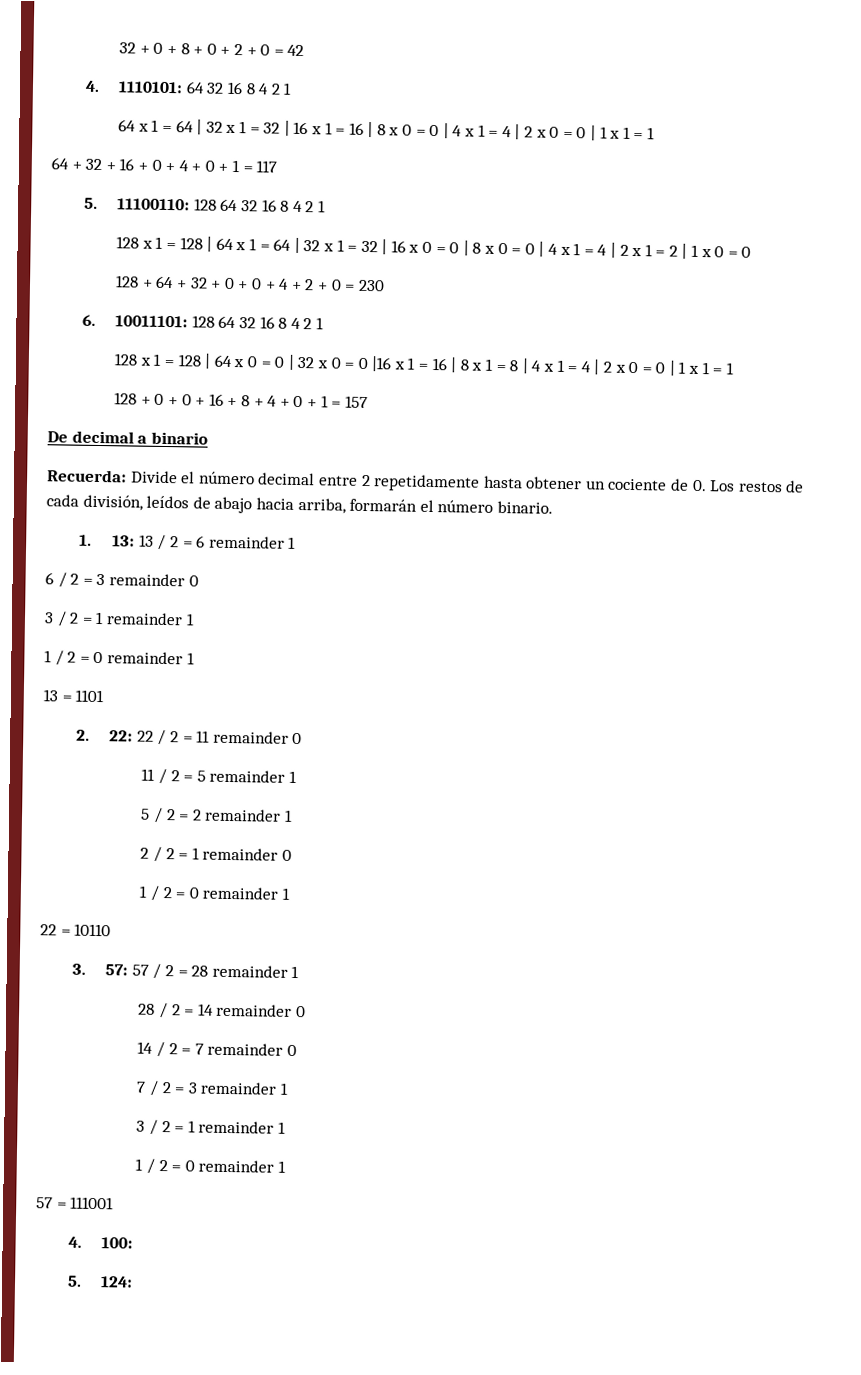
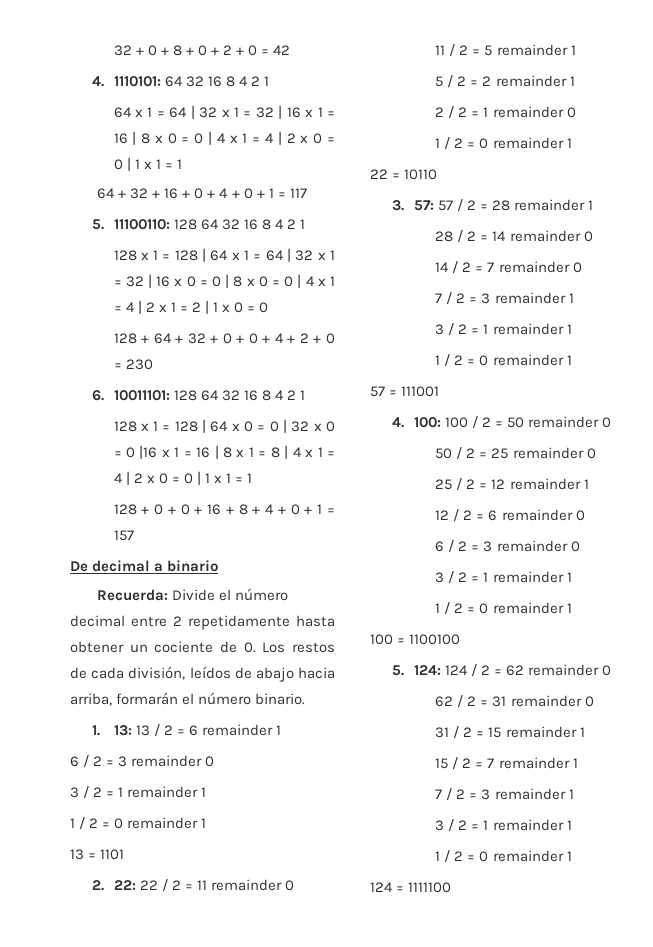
[67,1275,134,1288] // 5. 124: -> [444,416,611,429] [435,447,596,460] [435,478,589,491] [435,509,585,522] [435,540,580,553] [435,571,572,584] [435,602,572,615] [370,634,461,645] [391,664,611,677] [435,695,594,708] [435,726,585,739] [435,757,578,770] [435,788,574,801] [435,819,572,832] [435,850,572,863] [370,882,452,893] 100 / 2 = 50 remainder 0 // 50 / 2 = 25 remainder 0 // 25 / 2 = 12 remainder 1 // 12 / 2 = 6 remainder 0 // 6 / 2 = 3 remainder 0 // 3 / 2 = 1 remainder 1 // 1 / 2 = 0 remainder 1 // 100 = 1100100 // 5. 124: 124 / 2 = 62 remainder 0 // 62 / 2 = 31 remainder 0 // 31 / 2 = 15 remainder 1 // 15 / 2 = 7 remainder 1 // 7 / 2 = 3 remainder 1 // 3 / 2 = 1 remainder 1 // 1 / 2 = 0 remainder 1 // 124 = 1111100

